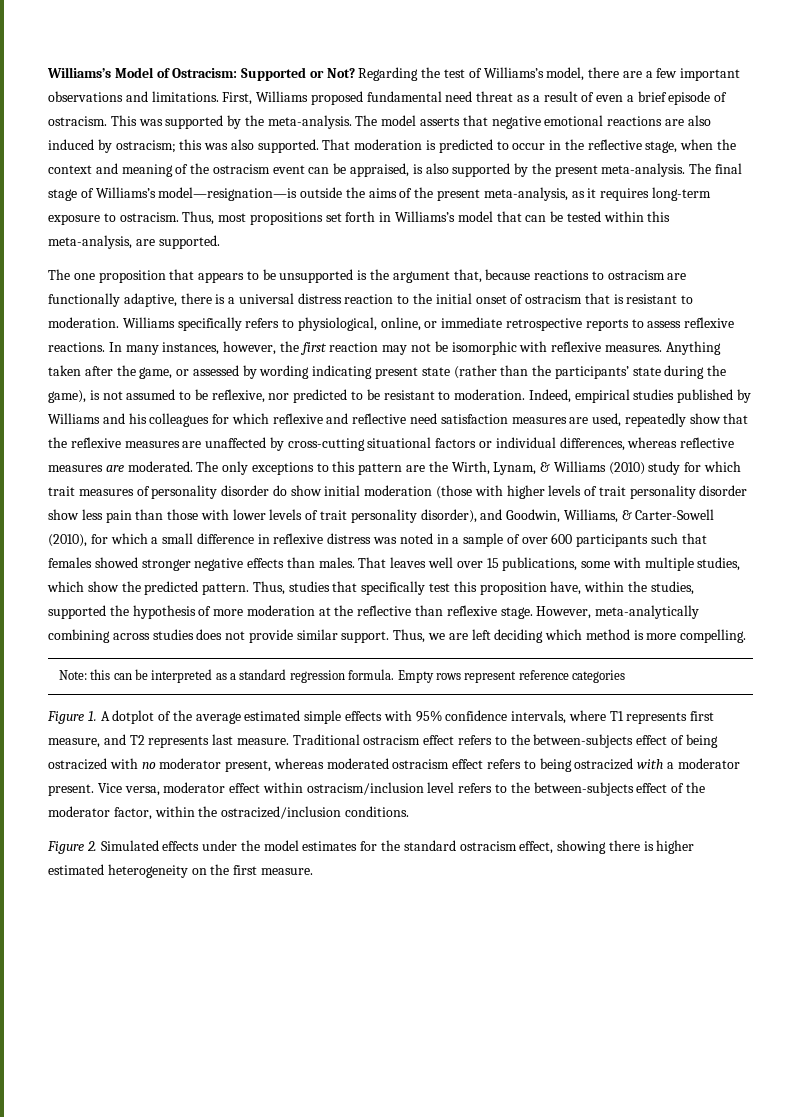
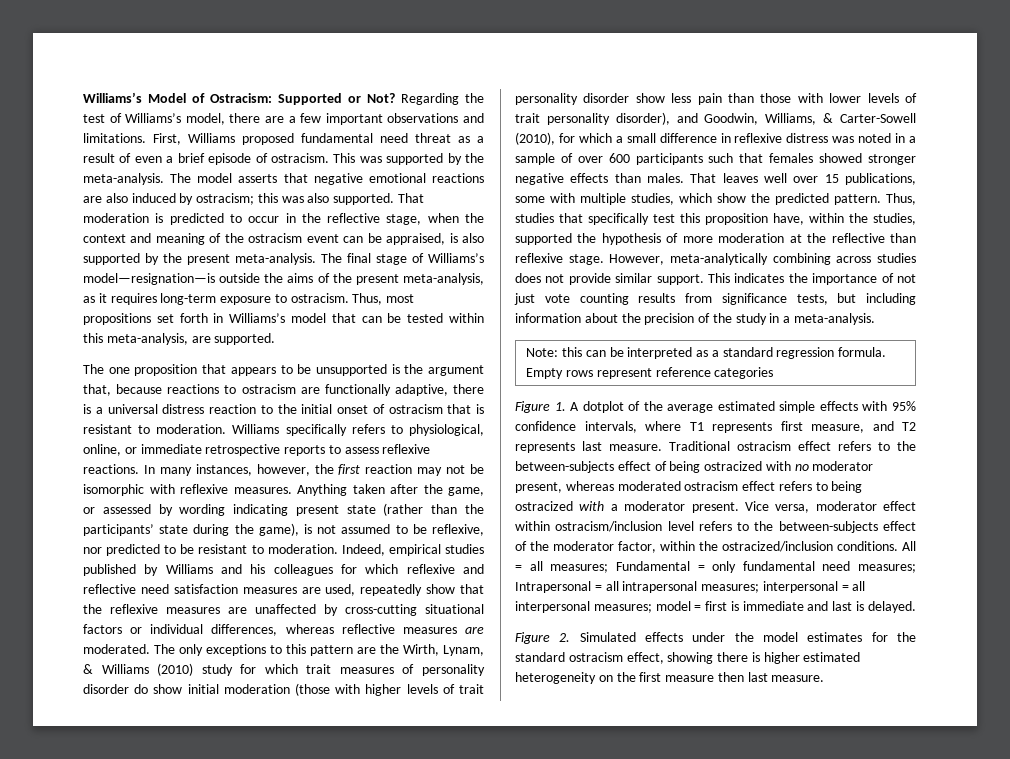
[393,629,747,643] Thus, we are left deciding which method is more compelling. -> [708,273,916,285] [514,293,916,305] [515,313,876,325] This indicates the importance of not just vote counting results from significance tests, but including information about the precision of the study in a meta-analysis.
(409, 811) none -> [902,541,916,551] [515,561,916,573] [515,581,866,593] [515,601,916,613] All = all measures; Fundamental = only fundamental need measures; Intrapersonal = all intrapersonal measures; interpersonal = all interpersonal measures; model = first is immediate and last is delayed.
(258, 870) none -> [665,672,768,682] measure then last

